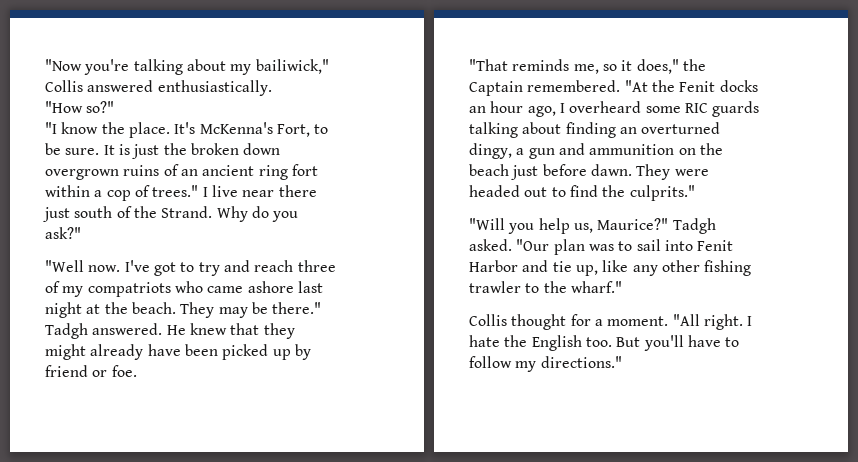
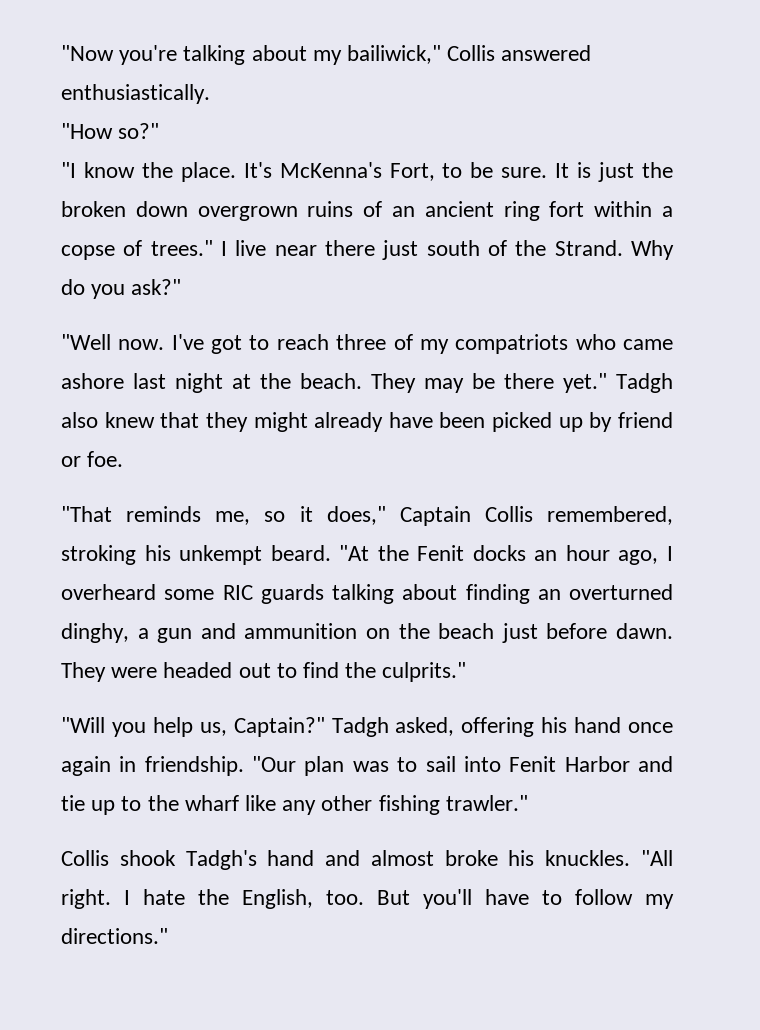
[106,190,131,201] cop -> [61,245,115,260] copse
[198,260,250,276] try and -> (270, 342) none
[272,302,322,314] [45,323,186,339] there." Tadgh answered. He -> [504,373,673,393] [61,412,98,428] there yet." Tadgh also
[682,59,706,71] [469,80,621,96] the Captain remembered. -> [399,506,673,526] [61,545,331,565] Captain Collis remembered, stroking his unkempt beard.
[469,143,512,159] dingy, -> [61,623,129,643] dinghy,
[597,218,716,234] [469,239,512,251] Maurice?" Tadgh asked. -> [233,717,673,737] [61,756,244,776] Captain?" Tadgh asked, offering his hand once again in friendship.
[575,260,752,276] [469,281,622,293] [469,314,669,330] up, like any other fishing trawler to the wharf." // Collis thought for a moment. -> [91,795,528,815] [61,850,631,870] up to the wharf like any other fishing trawler." // Collis shook Tadgh's hand and almost broke his knuckles.
[531,335,582,351] English -> [242,889,313,909] English,

